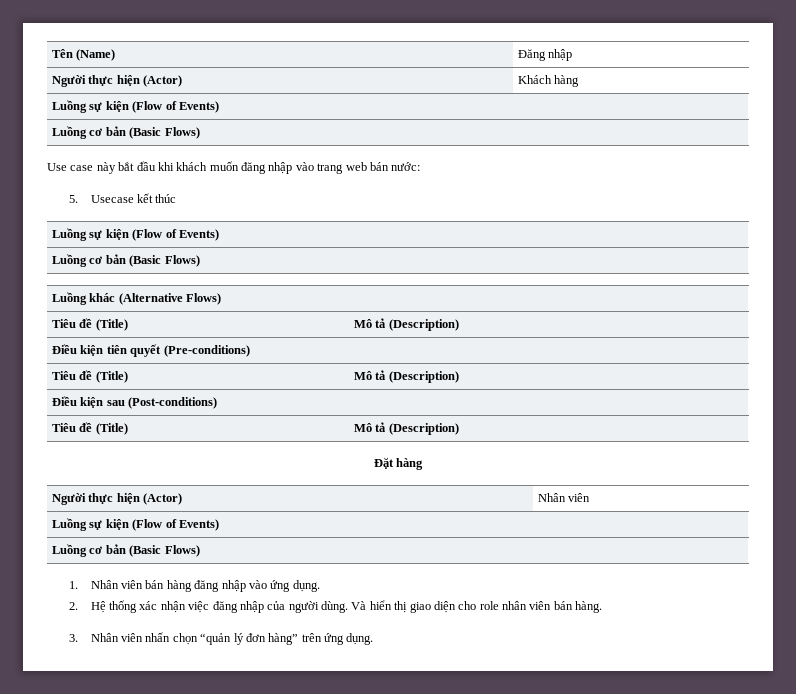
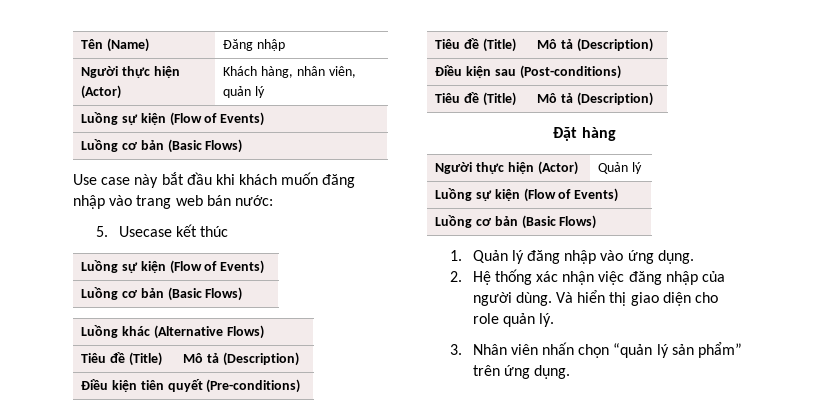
[554,75,580,87] hàng -> [260,66,356,78] [223,86,265,98] hàng, nhân viên, quản lý
[538,493,591,502] Nhân viên -> [598,162,642,174] Quản lý
[90,580,192,592] Nhân viên bán hàng -> [472,250,524,264] Quản lý
[502,601,603,613] nhân viên bán hàng. -> [502,313,554,327] quản lý.
[245,633,299,645] đơn hàng” -> [671,342,742,358] sản phẩm”

